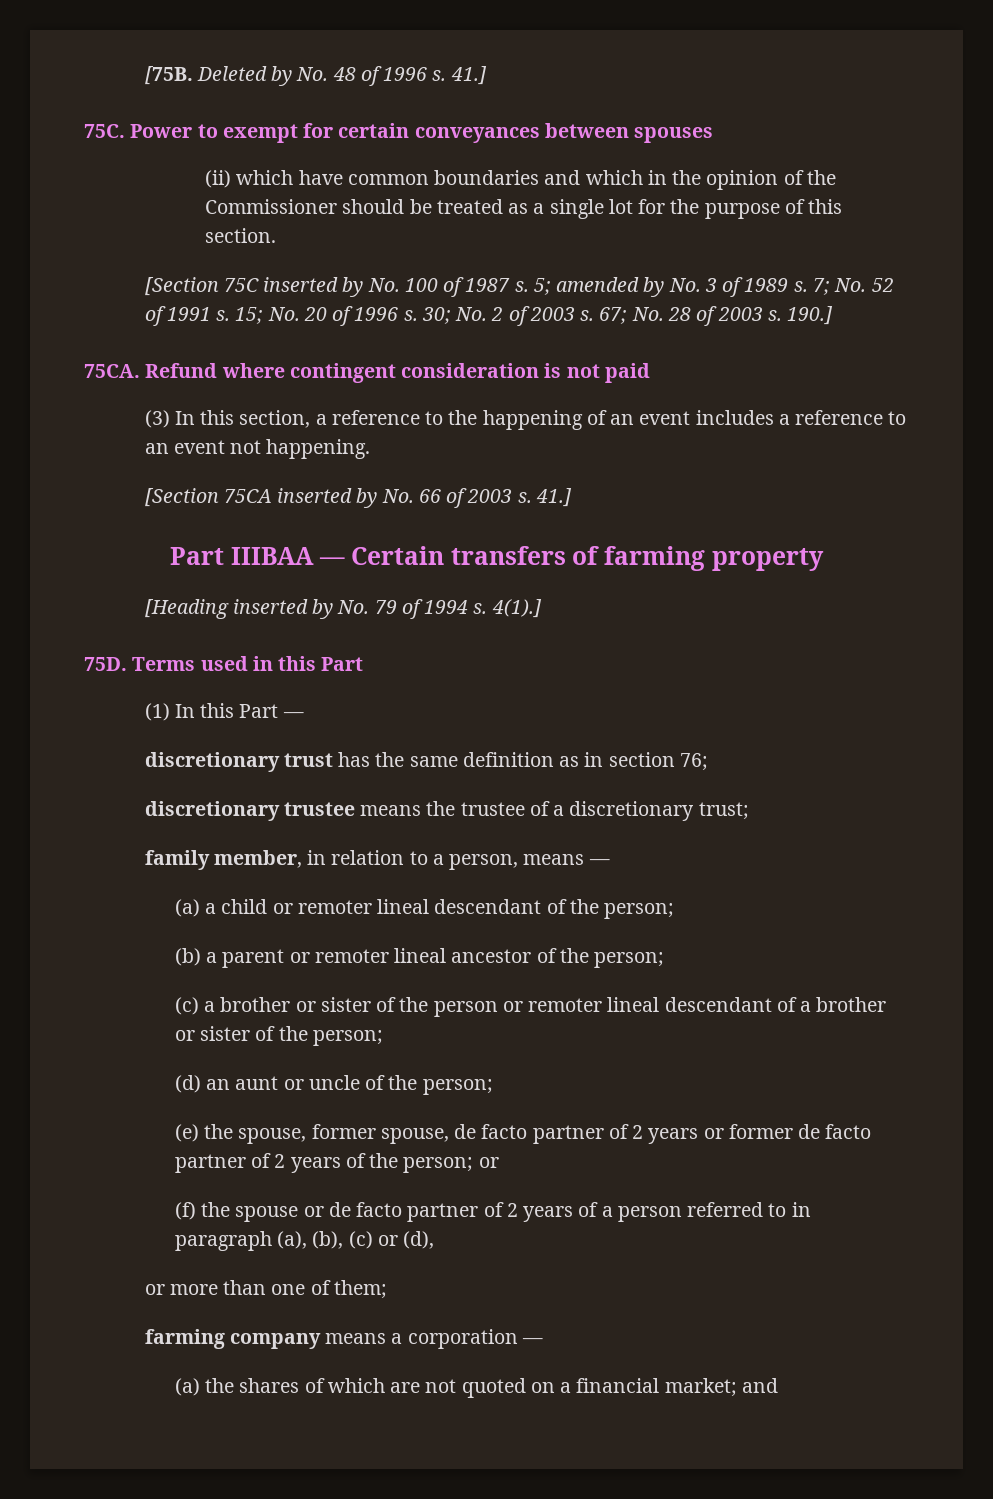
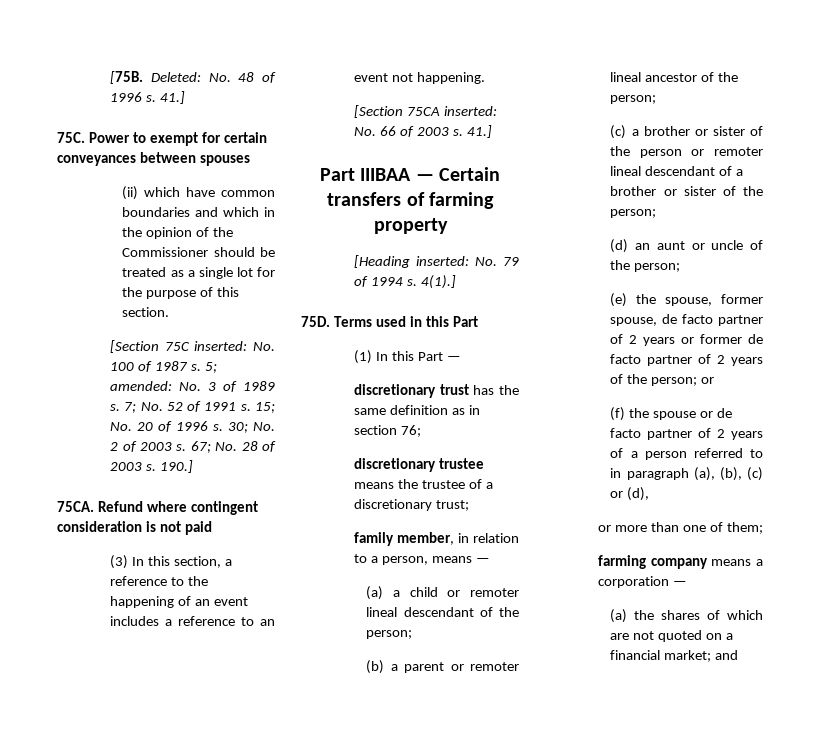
[196,66,293,86] Deleted by -> [150,72,201,82] Deleted:
[263,277,364,297] inserted by -> [194,341,248,351] inserted:
[556,277,665,297] amended by -> [110,381,173,391] amended:
[277,488,378,508] inserted by -> [443,106,497,116] inserted:
[232,599,334,619] inserted by -> [416,256,470,266] inserted:

